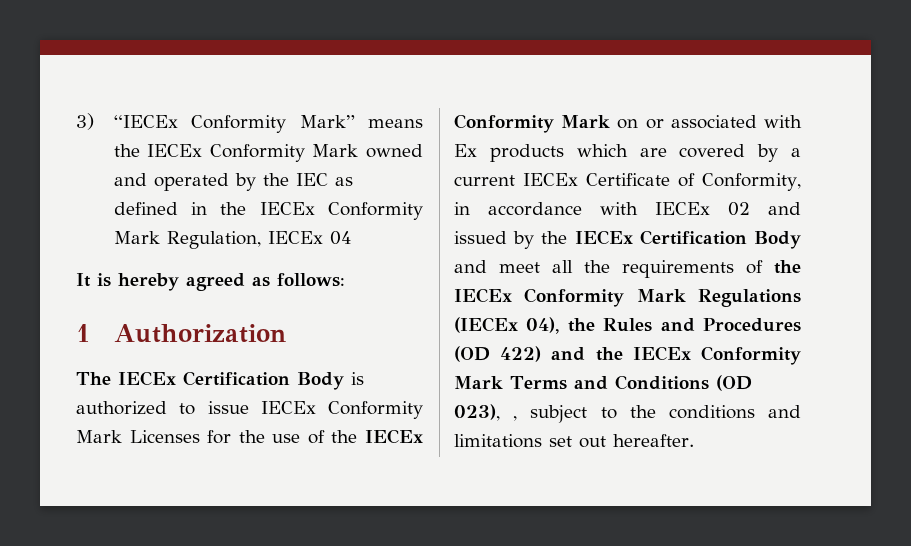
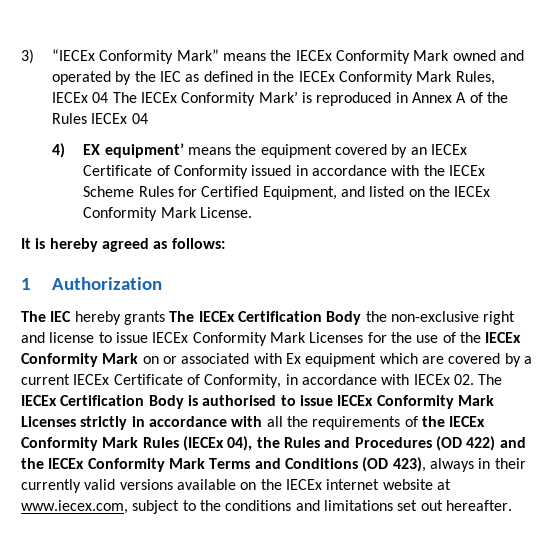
[166,231,351,249] Regulation, IECEx 04 -> [455,71,495,85] [52,91,508,106] [52,113,148,124] [52,143,467,158] [83,165,485,179] [83,186,491,200] [83,207,252,221] Rules, IECEx 04 The IECEx Conformity Mark’ is reproduced in Annex A of the Rules IECEx 04 // 4) EX equipment’ means the equipment covered by an IECEx Certificate of Conformity issued in accordance with the IECEx Scheme Rules for Certified Equipment, and listed on the IECEx Conformity Mark License.
[118,371,364,390] [76,401,167,415] IECEx Certification Body is authorized -> [50,311,516,325] [21,332,95,343] IEC hereby grants The IECEx Certification Body the non-exclusive right and license
[489,144,564,162] products -> [305,353,377,367] equipment
[728,202,801,216] [454,230,801,249] [454,260,540,273] 02 and issued by the IECEx Certification Body and meet -> [453,374,503,385] [21,395,494,409] [21,416,263,430] 02. The IECEx Certification Body is authorised to issue IECEx Conformity Mark Licenses strictly in accordance with
[698,289,801,307] Regulations -> [142,437,179,448] Rules
[454,404,518,421] 023), , -> [392,457,526,472] [21,479,451,493] [21,500,128,514] 423), always in their currently valid versions available on the IECEx internet website at www.iecex.com,

